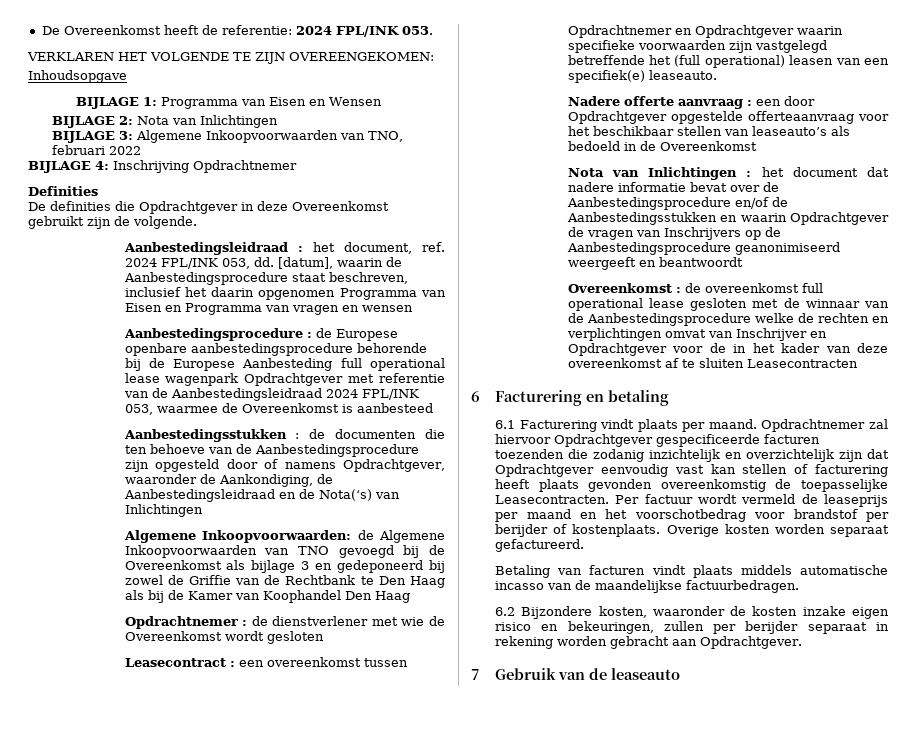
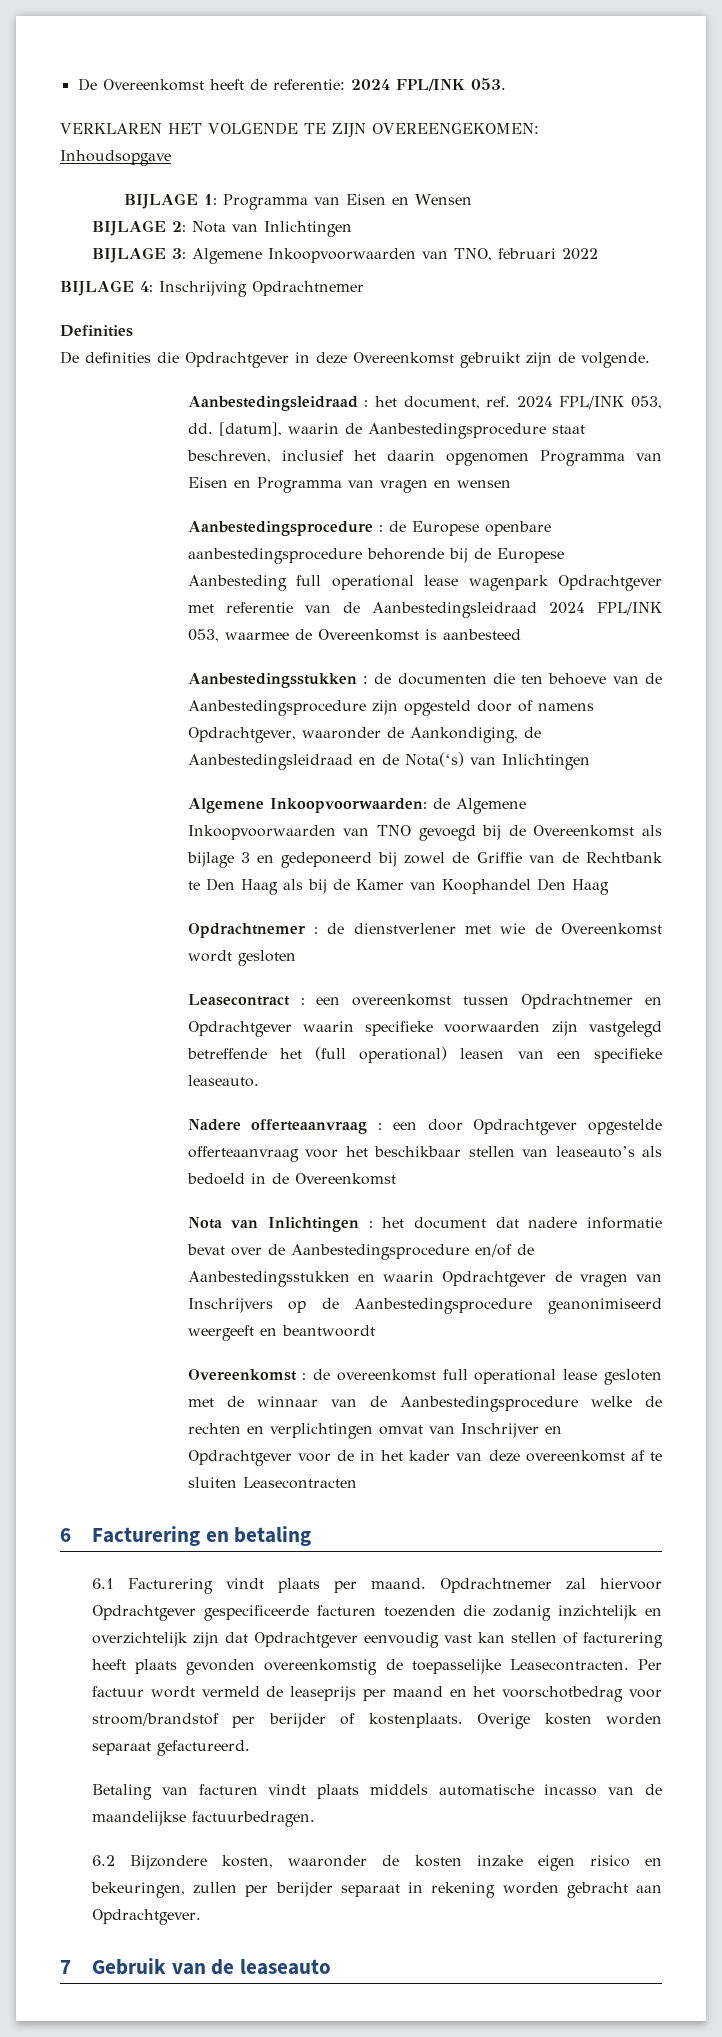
[567,70,645,83] specifiek(e) -> [594,1048,662,1063] specifieke
[623,96,743,109] offerte aanvraag -> [251,1119,368,1134] offerteaanvraag
[793,509,858,519] brandstof -> [91,1713,219,1726] stroom/brandstof

